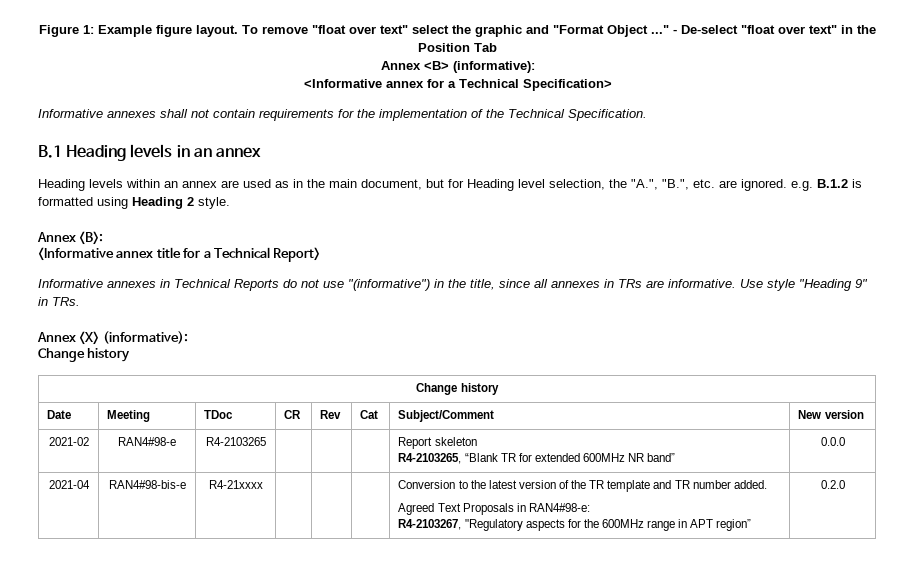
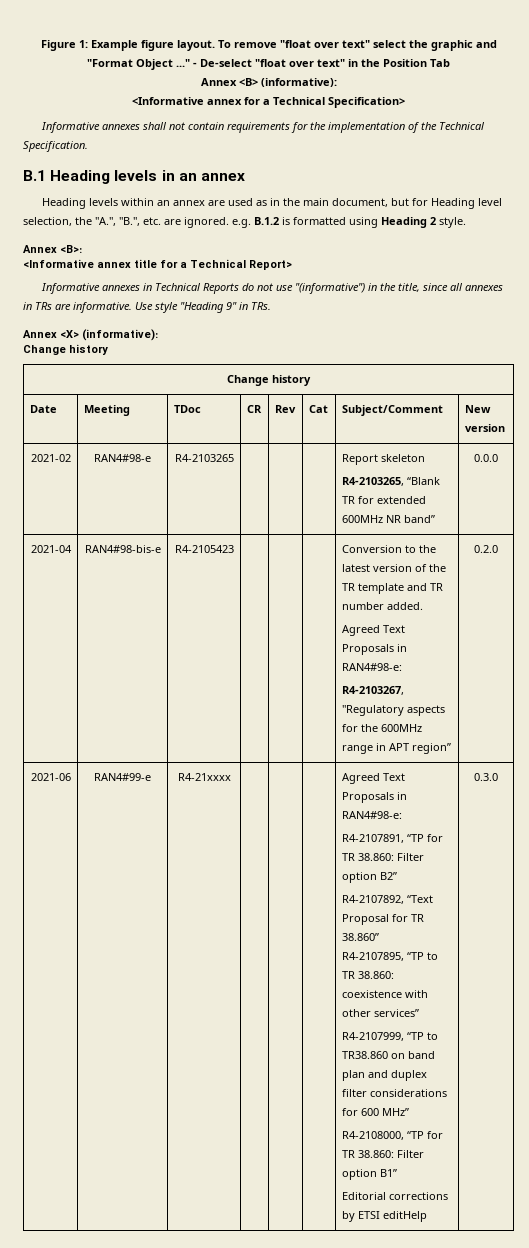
[208,480,263,489] R4-21xxxx -> [174,545,234,553] R4-2105423
(845, 484) none -> [30,773,71,781] [94,773,151,781] [177,773,231,781] [341,773,405,784] [341,792,407,803] [341,811,402,819] [341,834,443,843] [341,853,424,861] [341,872,397,883] [341,895,433,904] [341,914,424,925] [341,933,379,941] [341,952,438,961] [341,971,394,979] [341,990,428,998] [341,1009,419,1017] [341,1032,438,1041] [341,1051,435,1059] [341,1070,427,1081] [341,1089,447,1097] [341,1108,409,1116] [341,1131,443,1140] [341,1150,424,1158] [341,1169,397,1180] [341,1192,448,1200] [341,1211,427,1222] [474,773,498,781] // 2021-06 | RAN4#99-e | R4-21xxxx | | | | Agreed Text Proposals in RAN4#98-e: // R4-2107891, “TP for TR 38.860: Filter option B2” // R4-2107892, “Text Proposal for TR 38.860” // R4-2107895, “TP to TR 38.860: coexistence with other services” // R4-2107999, “TP to TR38.860 on band plan and duplex filter considerations for 600 MHz” // R4-2108000, “TP for TR 38.860: Filter option B1” // Editorial corrections by ETSI editHelp | 0.3.0

